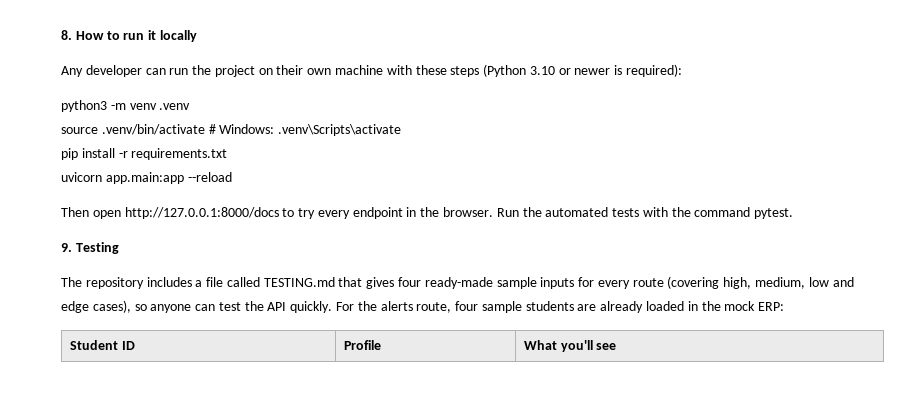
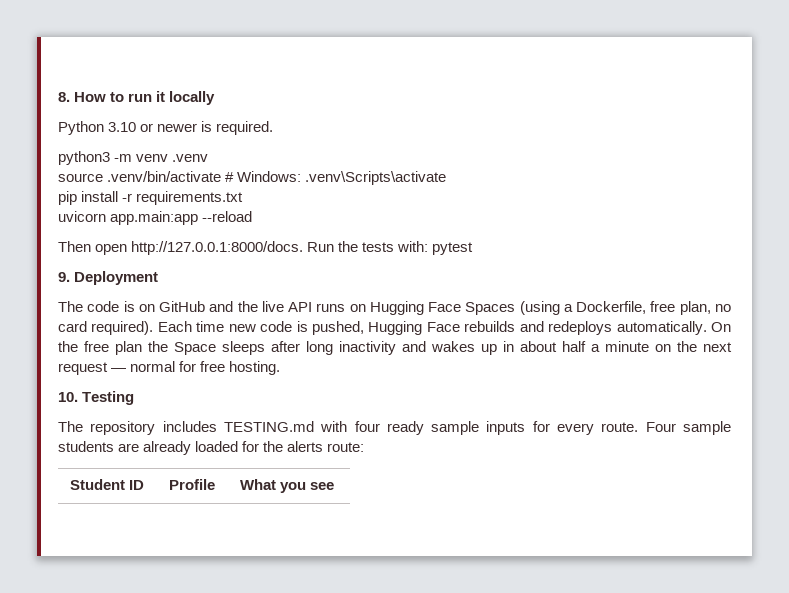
[61,64,527,77] Any developer can run the project on their own machine with these steps (Python -> [58,121,104,135] Python
[626,64,683,77] required): -> [216,121,274,135] required.
[124,207,794,219] [61,242,119,254] [61,276,854,289] [61,300,479,313] http://127.0.0.1:8000/docs to try every endpoint in the browser. Run the automated tests with the command pytest. // 9. Testing // The repository includes a file called TESTING.md that gives four ready-made sample inputs for every route (covering high, medium, low and edge cases), so anyone can test the API quickly. For the alerts route, four -> [131,241,474,255] [58,271,159,285] [58,301,731,315] [58,321,732,335] [58,341,732,355] [58,361,281,375] [58,391,135,405] [58,421,676,435] http://127.0.0.1:8000/docs. Run the tests with: pytest // 9. Deployment // The code is on GitHub and the live API runs on Hugging Face Spaces (using a Dockerfile, free plan, no card required). Each time new code is pushed, Hugging Face rebuilds and redeploys automatically. On the free plan the Space sleeps after long inactivity and wakes up in about half a minute on the next request — normal for free hosting. // 10. Testing // The repository includes TESTING.md with four ready sample inputs for every route. Four
[687,301,785,311] in the mock ERP: -> [242,441,365,452] for the alerts route:
[560,340,593,352] you'll -> [279,482,306,493] you

